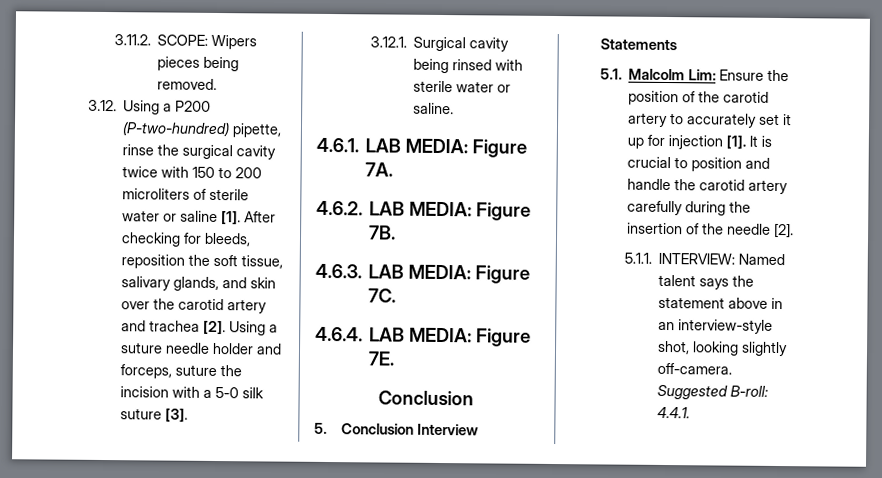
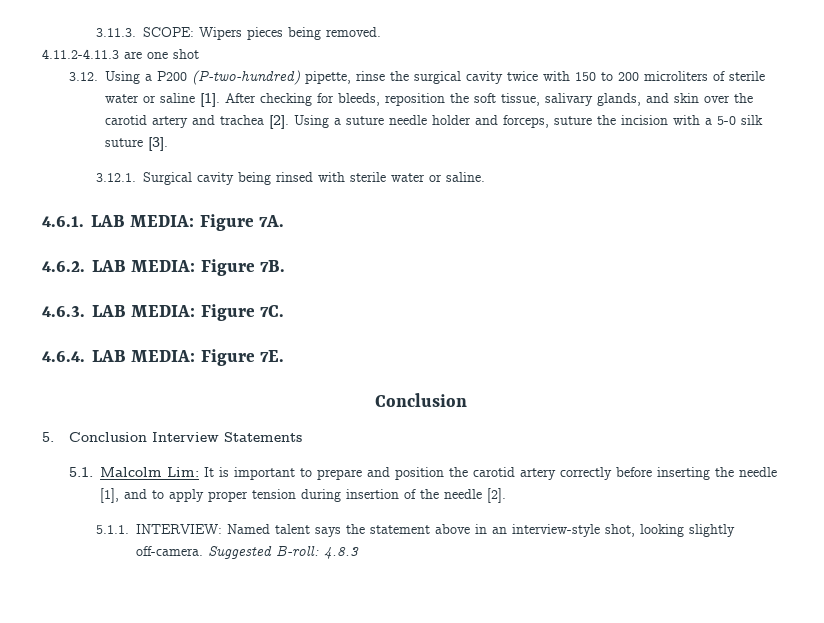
[114,34,152,46] 3.11.2. -> [96,28,137,37] 3.11.3.
(218, 84) none -> [42,49,199,59] // 4.11.2-4.11.3 are one shot
[718,69,789,82] [627,90,769,106] [627,112,792,128] [626,134,772,150] [626,156,770,172] [626,178,788,195] [626,200,751,216] Ensure the position of the carotid artery to accurately set it up for injection [1]. It is crucial to position and handle the carotid artery carefully during the -> [204,467,778,480] [100,488,342,503] It is important to prepare and position the carotid artery correctly before inserting the needle [1], and to apply proper tension during
[657,406,691,419] 4.4.1. -> [324,547,360,559] 4.8.3

